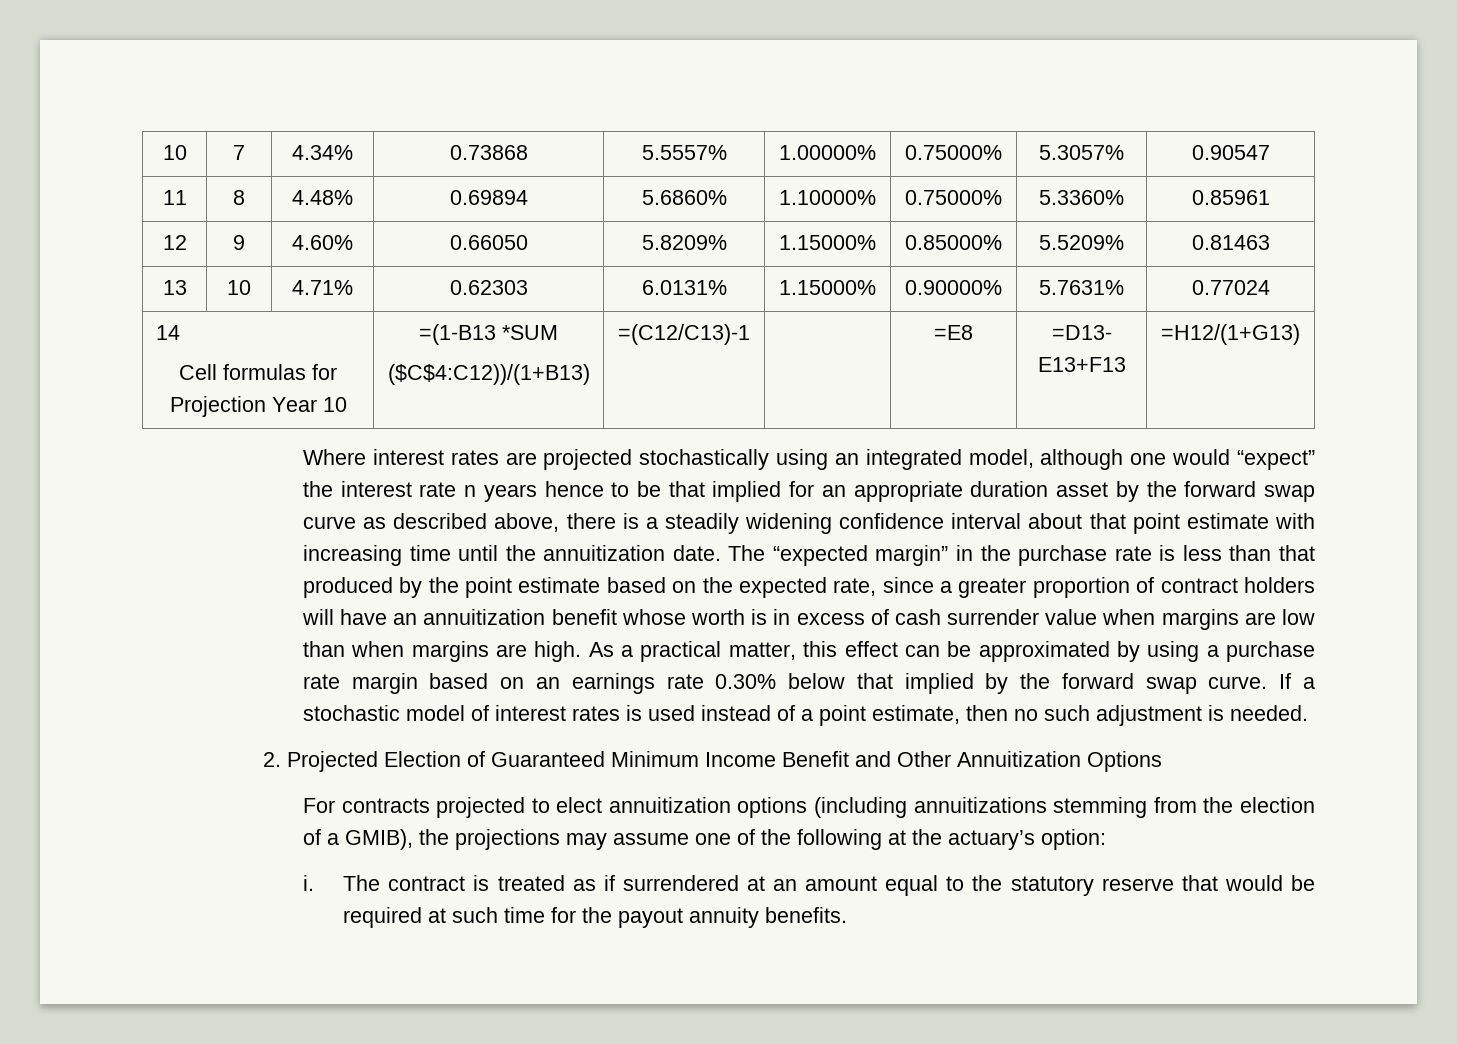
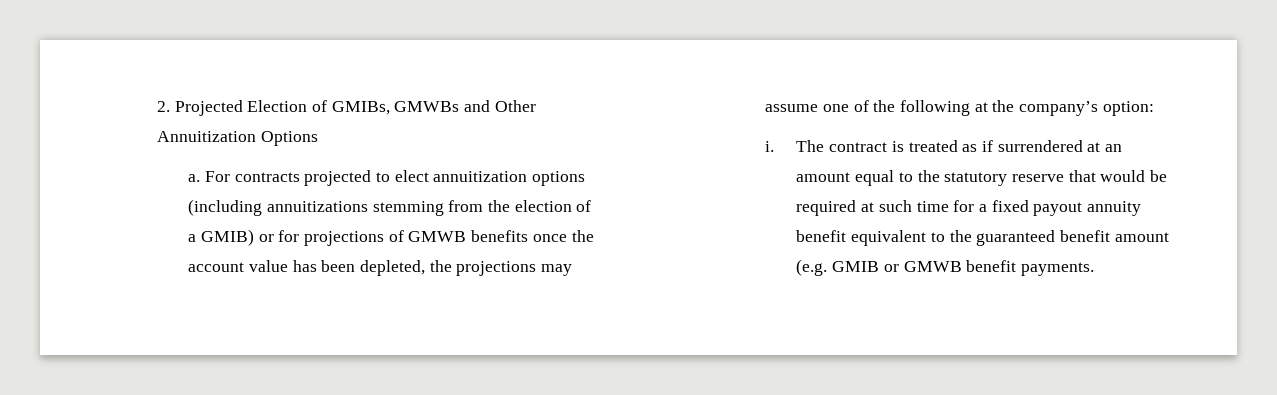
[162,145,187,160] [233,145,245,160] [292,145,353,160] [449,145,528,160] [641,145,727,160] [779,145,876,160] [905,145,1002,160] [1039,145,1124,160] [1191,145,1270,160] [162,190,187,205] [233,190,245,205] [292,190,353,205] [449,190,528,205] [641,190,727,205] [779,190,876,205] [905,190,1002,205] [1039,190,1124,205] [1191,190,1270,205] [162,235,187,250] [233,235,245,250] [292,235,353,250] [449,235,528,250] [641,235,727,250] [779,235,876,250] [905,235,1002,250] [1039,235,1124,250] [1191,235,1270,250] [162,280,187,295] [227,280,251,295] [292,280,353,295] [449,280,528,295] [641,280,727,295] [779,280,876,295] [905,280,1002,295] [1039,280,1124,295] [1191,280,1270,295] [155,325,180,340] [179,364,337,380] [169,396,347,417] [419,324,558,345] [387,364,590,385] [618,324,750,345] [934,325,973,340] [1051,325,1112,340] [1037,357,1126,372] [1161,324,1300,345] [302,449,1315,470] [302,481,1315,502] [302,513,1315,534] [302,545,1315,566] [302,577,1315,598] [301,609,1315,630] [302,641,1315,662] [302,673,1315,694] [302,705,1308,726] [262,751,849,772] 10 | 7 | 4.34% | 0.73868 | 5.5557% | 1.00000% | 0.75000% | 5.3057% | 0.90547 // 11 | 8 | 4.48% | 0.69894 | 5.6860% | 1.10000% | 0.75000% | 5.3360% | 0.85961 // 12 | 9 | 4.60% | 0.66050 | 5.8209% | 1.15000% | 0.85000% | 5.5209% | 0.81463 // 13 | 10 | 4.71% | 0.62303 | 6.0131% | 1.15000% | 0.90000% | 5.7631% | 0.77024 // 14 // Cell formulas for Projection Year 10 | =(1-B13 *SUM // ($C$4:C12))/(1+B13) | =(C12/C13)-1 | | =E8 | =D13- E13+F13 | =H12/(1+G13) // Where interest rates are projected stochastically using an integrated model, although one would “expect” the interest rate n years hence to be that implied for an appropriate duration asset by the forward swap curve as described above, there is a steadily widening confidence interval about that point estimate with increasing time until the annuitization date. The “expected margin” in the purchase rate is less than that produced by the point estimate based on the expected rate, since a greater proportion of contract holders will have an annuitization benefit whose worth is in excess of cash surrender value when margins are low than when margins are high. As a practical matter, this effect can be approximated by using a purchase rate margin based on an earnings rate 0.30% below that implied by the forward swap curve. If a stochastic model of interest rates is used instead of a point estimate, then no such adjustment is needed. // 2. Projected Election of Guaranteed Minimum Income Benefit -> [156,100,460,116] 2. Projected Election of GMIBs, GMWBs
(1162, 761) none -> [188,174,201,182] a.
[344,829,413,850] GMIB), -> [200,229,594,246] [188,260,426,276] GMIB) or for projections of GMWB benefits once the account value has been depleted,
[947,830,1035,850] actuary’s -> [1019,101,1099,116] company’s
[582,907,848,928] the payout annuity benefits. -> [979,200,1142,216] [796,230,1169,246] [796,259,1095,276] a fixed payout annuity benefit equivalent to the guaranteed benefit amount (e.g. GMIB or GMWB benefit payments.

